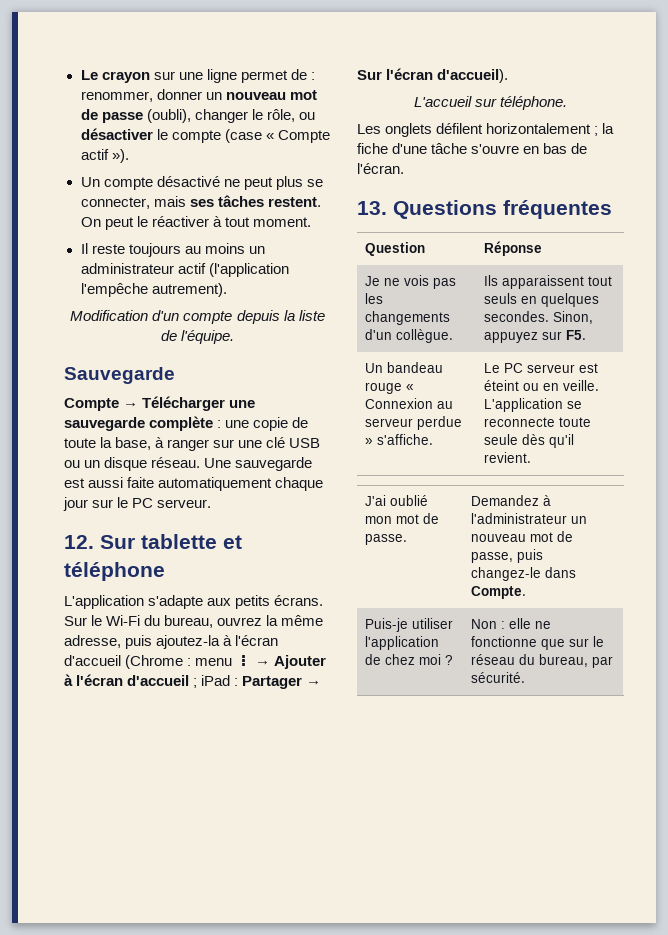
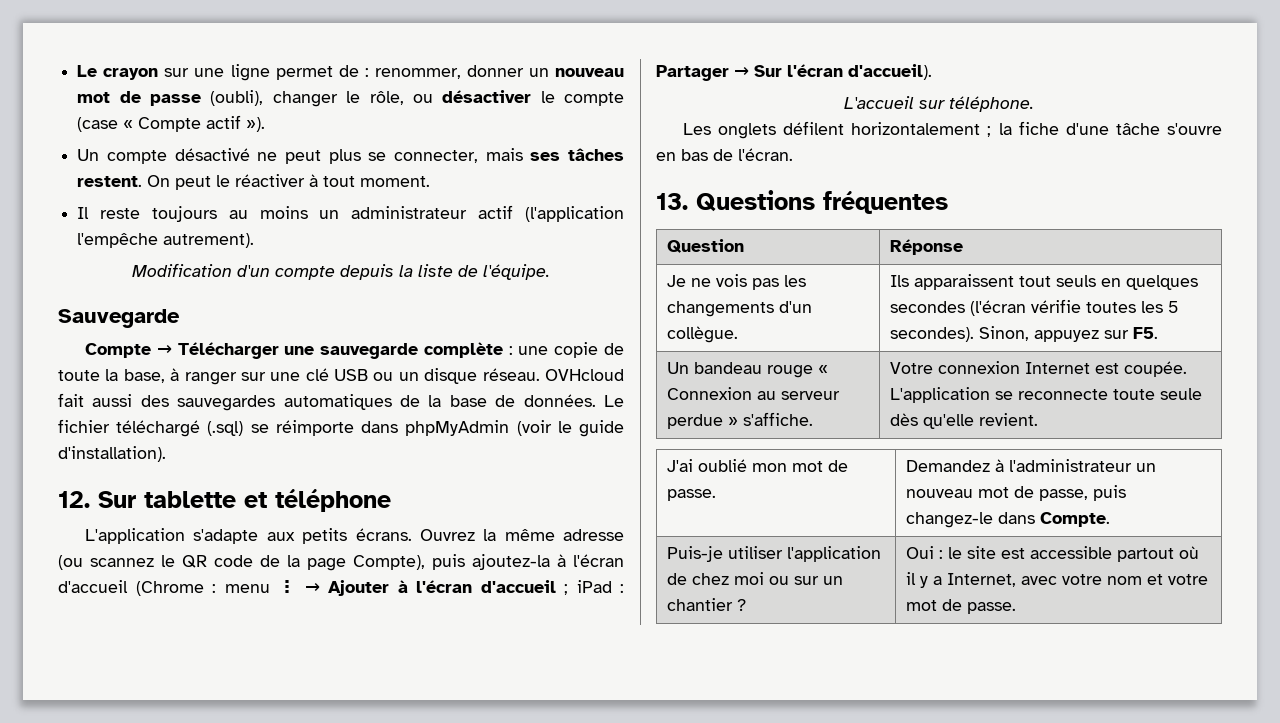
[204,457,313,471] [64,477,324,491] [63,497,212,511] Une sauvegarde est aussi faite automatiquement chaque jour sur le PC serveur. -> [544,369,624,381] [58,393,624,411] [58,419,624,437] [58,446,166,462] OVHcloud fait aussi des sauvegardes automatiques de la base de données. Le fichier téléchargé (.sql) se réimporte dans phpMyAdmin (voir le guide d'installation).
[64,615,324,628] [64,635,121,648] Sur le Wi-Fi du bureau, ouvrez la même adresse, -> [419,529,624,541] [58,555,425,571] Ouvrez la même adresse (ou scannez le QR code de la page Compte),
[483,311,549,322] secondes. -> [889,299,1179,316] [889,327,974,342] secondes (l'écran vérifie toutes les 5 secondes).
[483,363,598,373] [483,380,599,391] Le PC serveur est éteint ou en veille. -> [889,361,1187,377] Votre connexion Internet est coupée.
[548,434,574,448] qu'il -> [922,414,974,429] qu'elle
[444,655,453,665] [470,618,551,629] [470,636,604,650] [470,654,613,668] [470,672,525,683] ? | Non : elle ne fonctionne que sur le réseau du bureau, par sécurité. -> [768,576,843,585] [666,598,746,611] [905,546,1199,562] [905,572,1208,588] [905,599,1016,614] ou sur un chantier ? | Oui : le site est accessible partout où il y a Internet, avec votre nom et votre mot de passe.

